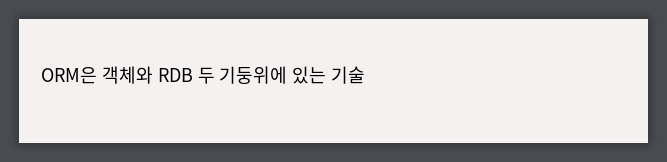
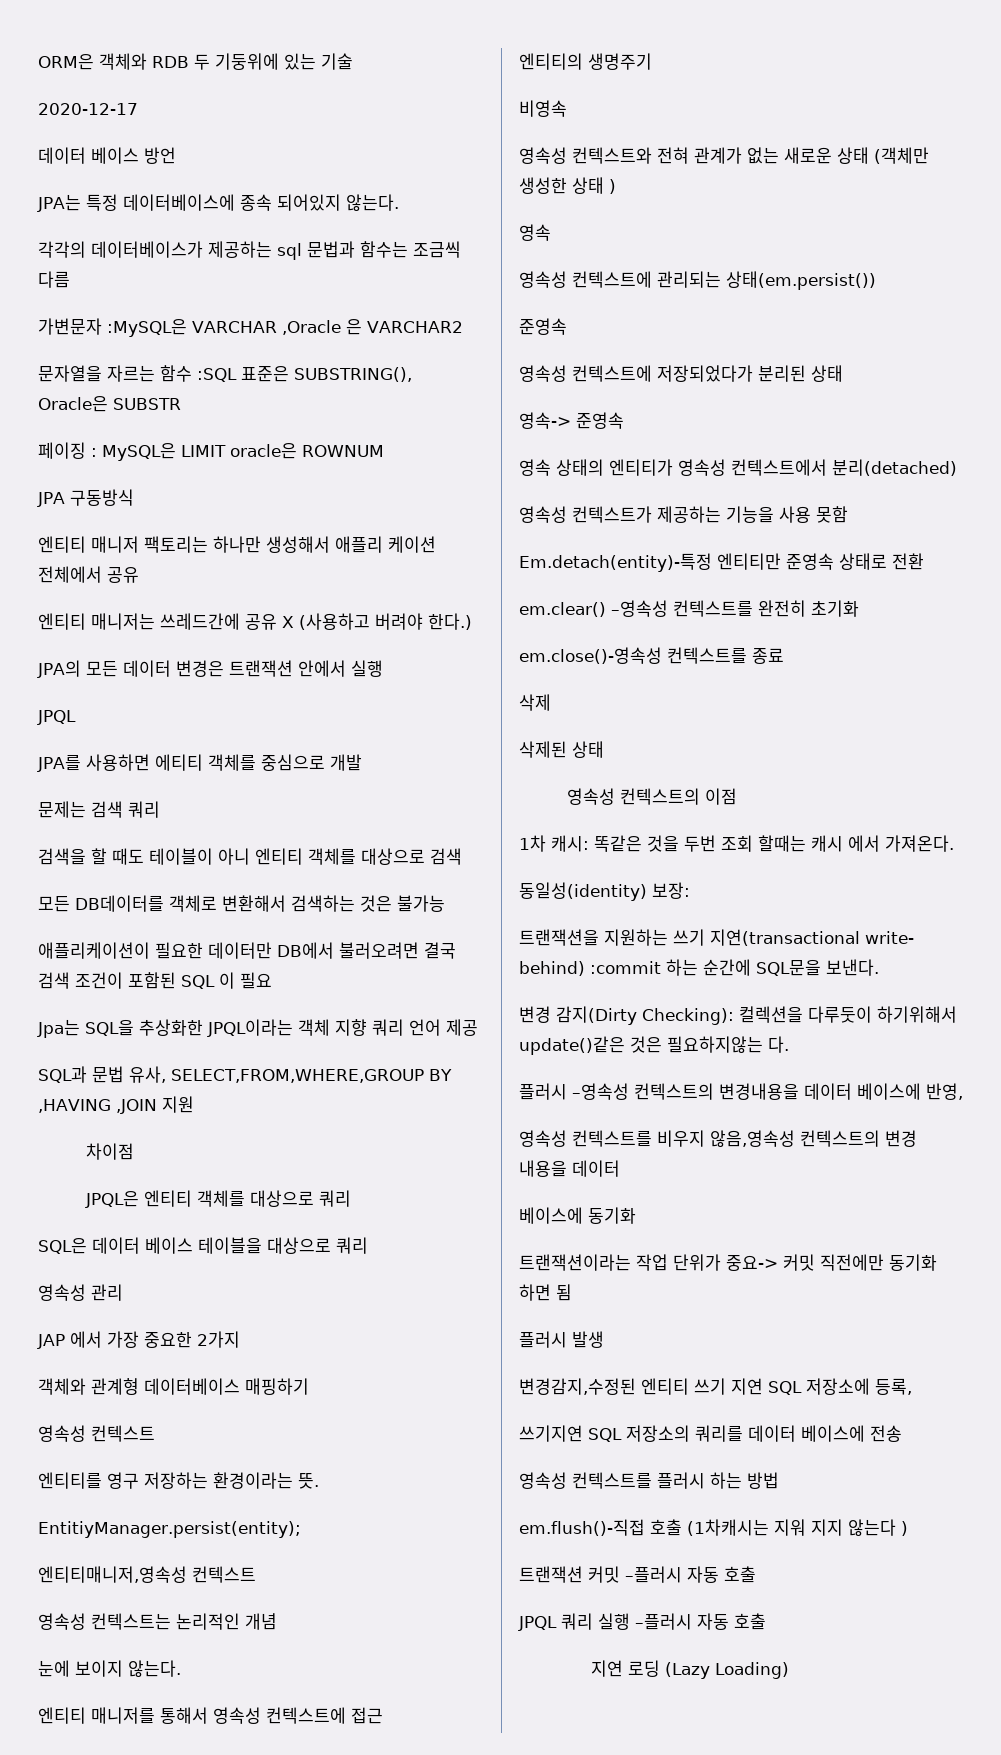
(366, 75) none -> [38,103,138,115] [38,147,176,164] [37,194,399,212] [38,241,461,260] [38,271,70,288] [38,318,463,337] [38,365,412,382] [38,396,181,412] [38,442,384,461] [37,489,134,507] [38,536,436,553] [38,566,139,583] [38,613,472,630] [37,660,383,678] [37,710,76,725] [37,754,362,772] [38,801,160,818] [38,848,462,865] [38,895,445,912] [38,942,456,959] [38,972,272,989] [37,1019,478,1038] [38,1066,452,1083] [38,1096,194,1114] [86,1143,135,1160] [85,1190,352,1208] [38,1237,368,1254] [38,1284,123,1301] [37,1331,240,1349] [38,1378,309,1395] [38,1425,155,1442] [38,1472,319,1489] [38,1521,301,1538] [38,1566,256,1583] [38,1613,277,1630] [38,1660,181,1677] [38,1707,383,1724] [519,53,652,70] [519,100,567,117] [519,147,929,164] [519,177,616,194] [519,224,551,241] [519,271,876,290] [519,318,567,335] [519,365,843,382] [519,412,624,429] [519,459,957,476] [519,506,848,523] [519,553,924,572] [519,600,859,617] [519,647,784,664] [519,694,551,711] [519,741,604,758] [567,788,738,805] [519,835,954,852] [519,882,690,901] [519,929,914,946] [519,959,879,976] [519,1006,957,1025] [519,1036,789,1055] [519,1083,963,1100] [519,1130,917,1147] [519,1160,620,1177] [519,1207,636,1224] [519,1254,937,1271] [519,1284,572,1301] [519,1331,604,1348] [519,1378,912,1395] [519,1425,902,1442] [519,1472,779,1489] [519,1519,908,1536] [519,1566,756,1583] [518,1613,766,1631] [591,1660,790,1679] // 2020-12-17 // 데이터 베이스 방언 // JPA는 특정 데이터베이스에 종속 되어있지 않는다. // 각각의 데이터베이스가 제공하는 sql 문법과 함수는 조금씩 다름 // 가변문자 :MySQL은 VARCHAR ,Oracle 은 VARCHAR2 // 문자열을 자르는 함수 :SQL 표준은 SUBSTRING(), Oracle은 SUBSTR // 페이징 : MySQL은 LIMIT oracle은 ROWNUM // JPA 구동방식 // 엔티티 매니저 팩토리는 하나만 생성해서 애플리 케이션 전체에서 공유 // 엔티티 매니저는 쓰레드간에 공유 X (사용하고 버려야 한다.) // JPA의 모든 데이터 변경은 트랜잭션 안에서 실행 // JPQL // JPA를 사용하면 에티티 객체를 중심으로 개발 // 문제는 검색 쿼리 // 검색을 할 때도 테이블이 아니 엔티티 객체를 대상으로 검색 // 모든 DB데이터를 객체로 변환해서 검색하는 것은 불가능 // 애플리케이션이 필요한 데이터만 DB에서 불러오려면 결국 검색 조건이 포함된 SQL 이 필요 // Jpa는 SQL을 추상화한 JPQL이라는 객체 지향 쿼리 언어 제공 // SQL과 문법 유사, SELECT,FROM,WHERE,GROUP BY ,HAVING ,JOIN 지원 // 차이점 // JPQL은 엔티티 객체를 대상으로 쿼리 // SQL은 데이터 베이스 테이블을 대상으로 쿼리 // 영속성 관리 // JAP 에서 가장 중요한 2가지 // 객체와 관계형 데이터베이스 매핑하기 // 영속성 컨텍스트 // 엔티티를 영구 저장하는 환경이라는 뜻. // EntitiyManager.persist(entity); // 엔티티매니저,영속성 컨텍스트 // 영속성 컨텍스트는 논리적인 개념 // 눈에 보이지 않는다. // 엔티티 매니저를 통해서 영속성 컨텍스트에 접근 // 엔티티의 생명주기 // 비영속 // 영속성 컨텍스트와 전혀 관계가 없는 새로운 상태 (객체만 생성한 상태 ) // 영속 // 영속성 컨텍스트에 관리되는 상태(em.persist()) // 준영속 // 영속성 컨텍스트에 저장되었다가 분리된 상태 // 영속-> 준영속 // 영속 상태의 엔티티가 영속성 컨텍스트에서 분리(detached) // 영속성 컨텍스트가 제공하는 기능을 사용 못함 // Em.detach(entity)-특정 엔티티만 준영속 상태로 전환 // em.clear() –영속성 컨텍스트를 완전히 초기화 // em.close()-영속성 컨텍스트를 종료 // 삭제 // 삭제된 상태 // 영속성 컨텍스트의 이점 // 1차 캐시: 똑같은 것을 두번 조회 할때는 캐시 에서 가져온다. // 동일성(identity) 보장: // 트랜잭션을 지원하는 쓰기 지연(transactional write- behind) :commit 하는 순간에 SQL문을 보낸다. // 변경 감지(Dirty Checking): 컬렉션을 다루둣이 하기위해서 update()같은 것은 필요하지않는 다. // 플러시 –영속성 컨텍스트의 변경내용을 데이터 베이스에 반영, // 영속성 컨텍스트를 비우지 않음,영속성 컨텍스트의 변경 내용을 데이터 // 베이스에 동기화 // 트랜잭션이라는 작업 단위가 중요-> 커밋 직전에만 동기화 하면 됨 // 플러시 발생 // 변경감지,수정된 엔티티 쓰기 지연 SQL 저장소에 등록, // 쓰기지연 SQL 저장소의 쿼리를 데이터 베이스에 전송 // 영속성 컨텍스트를 플러시 하는 방법 // em.flush()-직접 호출 (1차캐시는 지워 지지 않는다 ) // 트랜잭션 커밋 –플러시 자동 호출 // JPQL 쿼리 실행 –플러시 자동 호출 // 지연 로딩 (Lazy Loading)

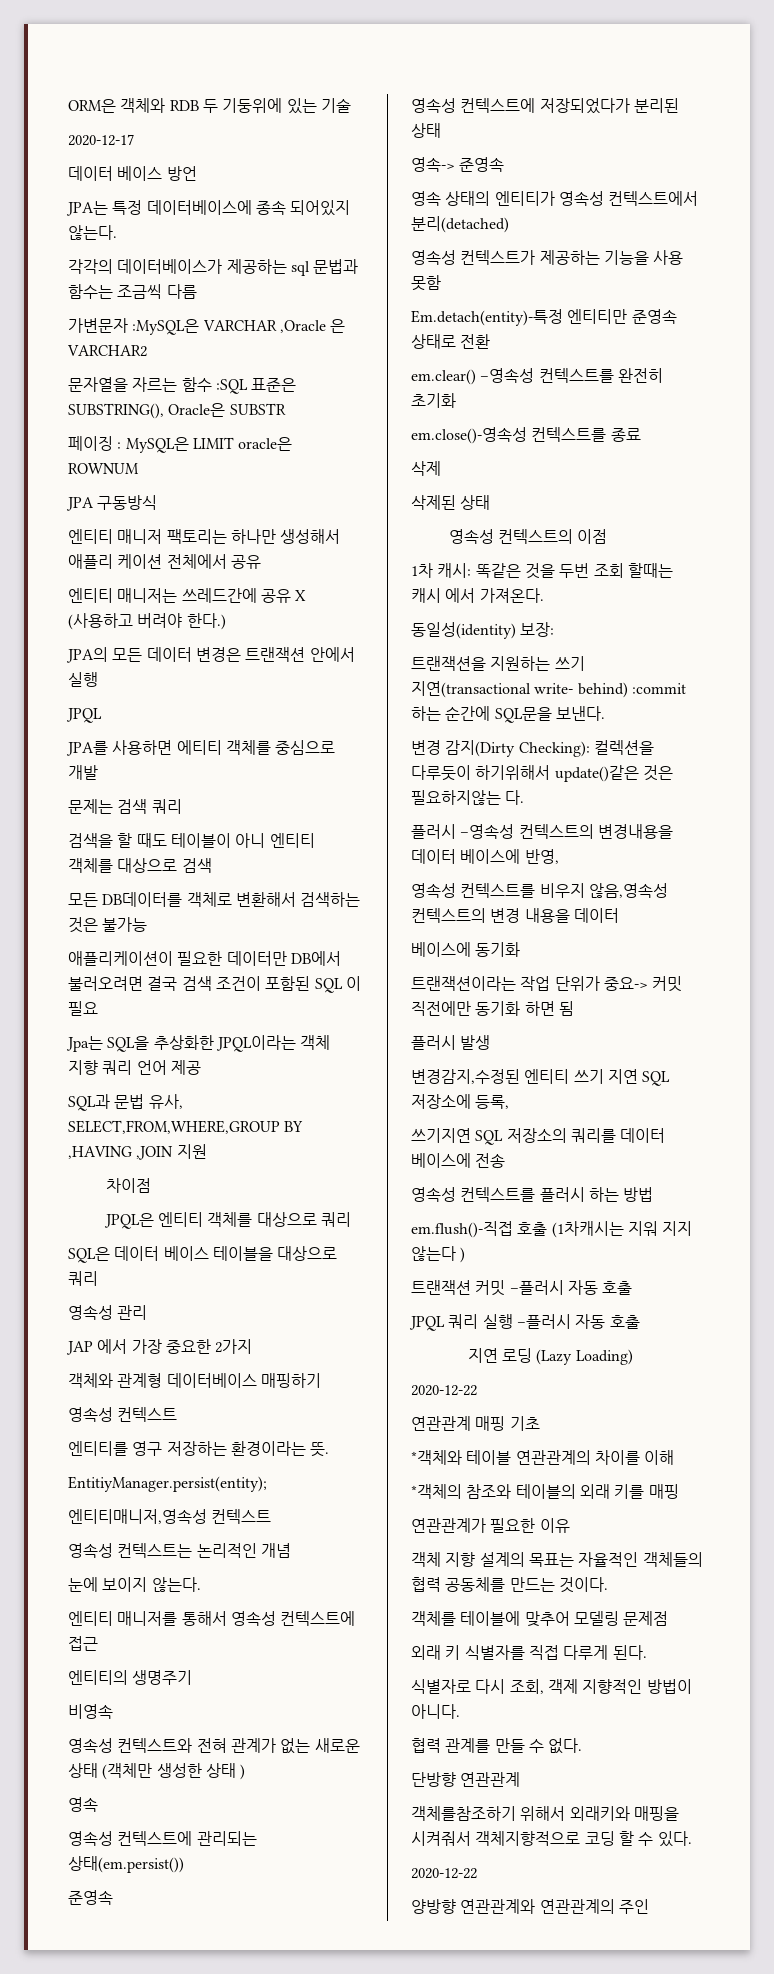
(790, 1670) none -> [411,1385,477,1396] [411,1416,540,1431] [411,1450,675,1465] [411,1484,679,1499] [411,1518,570,1533] [411,1552,703,1567] [411,1577,608,1593] [411,1611,669,1627] [411,1645,647,1660] [411,1679,692,1694] [411,1704,460,1719] [411,1738,583,1754] [411,1772,521,1787] [411,1806,679,1821] [411,1831,692,1847] [411,1868,477,1879] [411,1899,649,1914] // 2020-12-22 // 연관관계 매핑 기초 // *객체와 테이블 연관관계의 차이를 이해 // *객체의 참조와 테이블의 외래 키를 매핑 // 연관관계가 필요한 이유 // 객체 지향 설계의 목표는 자율적인 객체들의 협력 공동체를 만드는 것이다. // 객체를 테이블에 맞추어 모델링 문제점 // 외래 키 식별자를 직접 다루게 된다. // 식별자로 다시 조회, 객제 지향적인 방법이 아니다. // 협력 관계를 만들 수 없다. // 단방향 연관관계 // 객체를참조하기 위해서 외래키와 매핑을 시켜줘서 객체지향적으로 코딩 할 수 있다. // 2020-12-22 // 양방향 연관관계와 연관관계의 주인

